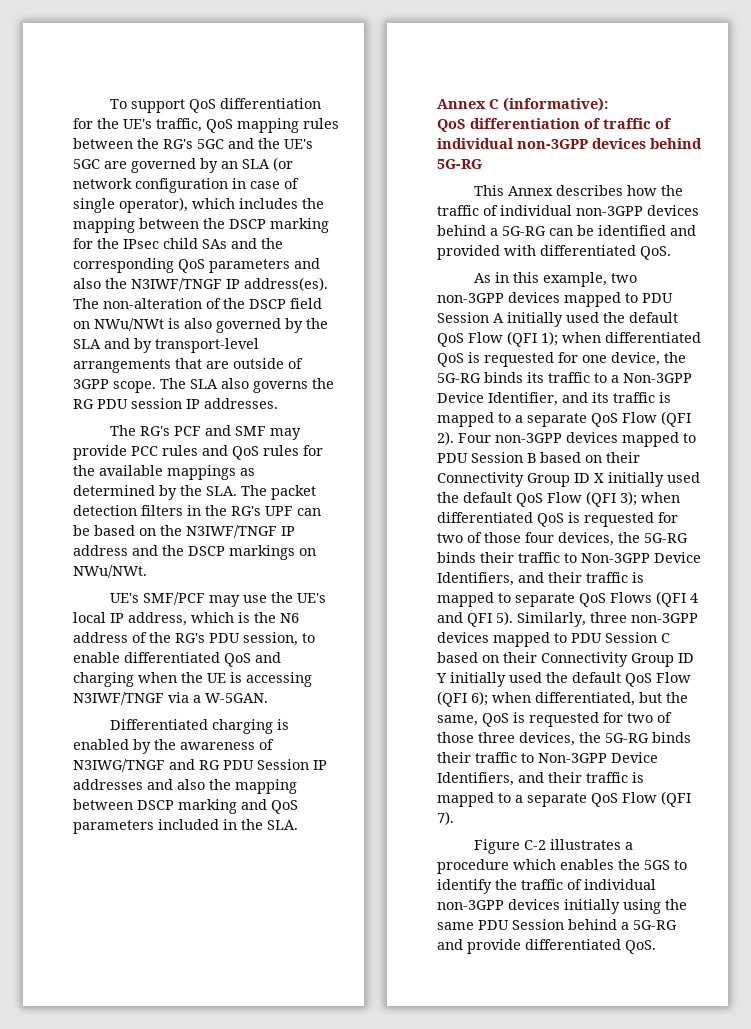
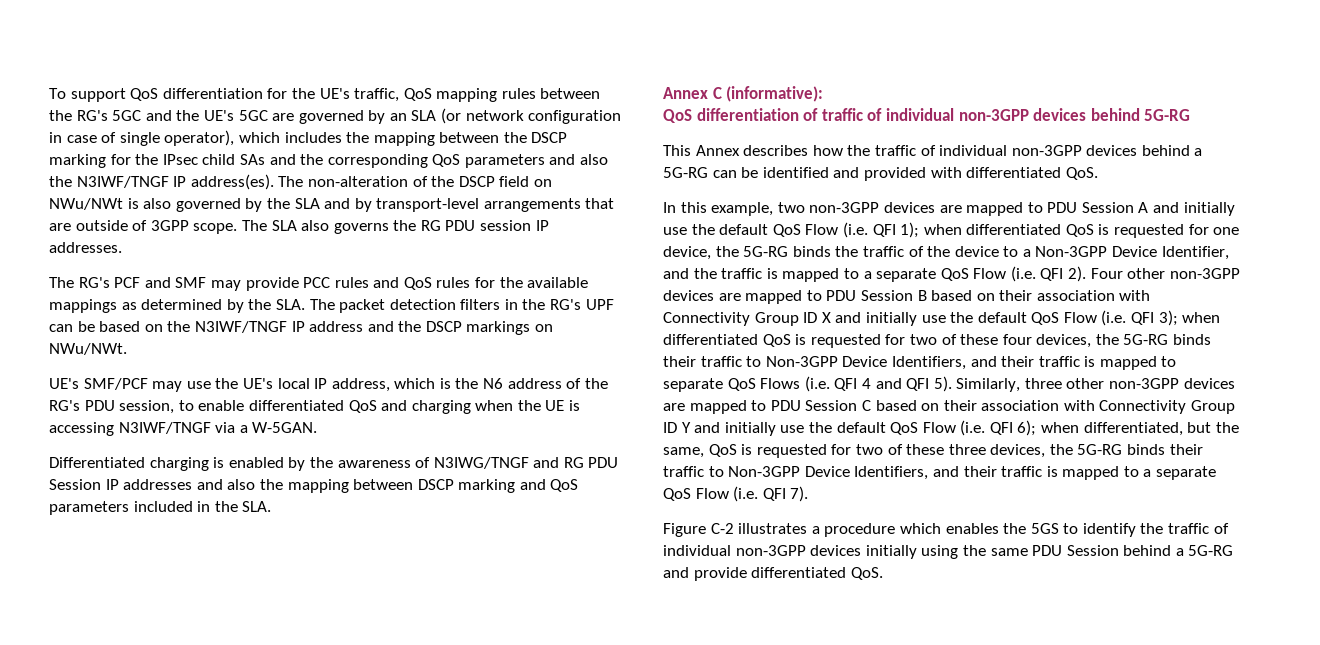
[473,272,509,283] As in -> [663,202,676,213] In
(560, 297) none -> [939,205,962,213] are
[507,312,678,327] [437,331,537,347] initially used the default QoS Flow (QFI -> [1153,202,1235,216] [663,222,896,238] and initially use the default QoS Flow (i.e. QFI
[527,372,590,383] its traffic -> [835,246,999,257] the traffic of the device
[592,392,671,403] [437,411,691,427] its traffic is mapped to a separate QoS Flow (QFI -> [693,266,1064,282] the traffic is mapped to a separate QoS Flow (i.e. QFI
[495,432,618,443] non-3GPP devices -> [1127,268,1240,279] [663,290,741,301] other non-3GPP devices are
(640, 457) none -> [1036,290,1151,301] association with
[608,472,700,487] [437,491,616,507] initially used the default QoS Flow (QFI -> [835,310,1155,326] and initially use the default QoS Flow (i.e. QFI
[484,532,521,543] those -> [960,334,999,345] these
[656,591,686,607] (QFI -> [804,376,858,392] (i.e. QFI
[631,613,698,623] [437,632,489,643] non-3GPP devices -> [1066,378,1235,389] [663,403,685,411] other non-3GPP devices are
(537, 657) none -> [981,400,1095,411] association with
[450,672,691,687] [437,691,467,707] initially used the default QoS Flow (QFI -> [694,420,1013,436] and initially use the default QoS Flow (i.e. QFI
[437,732,474,743] those -> [906,444,945,455] these
[661,791,691,807] (QFI -> [733,486,786,502] (i.e. QFI

